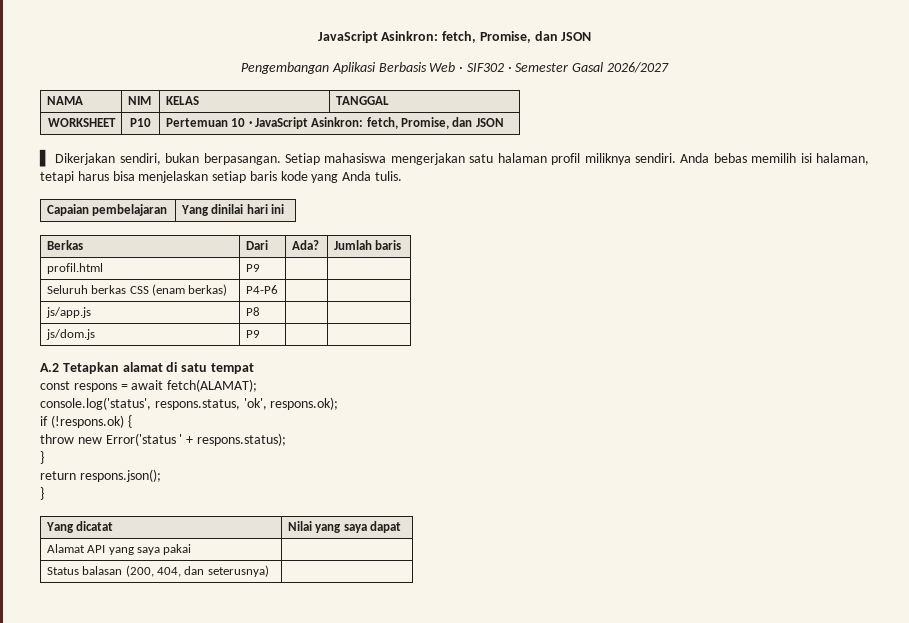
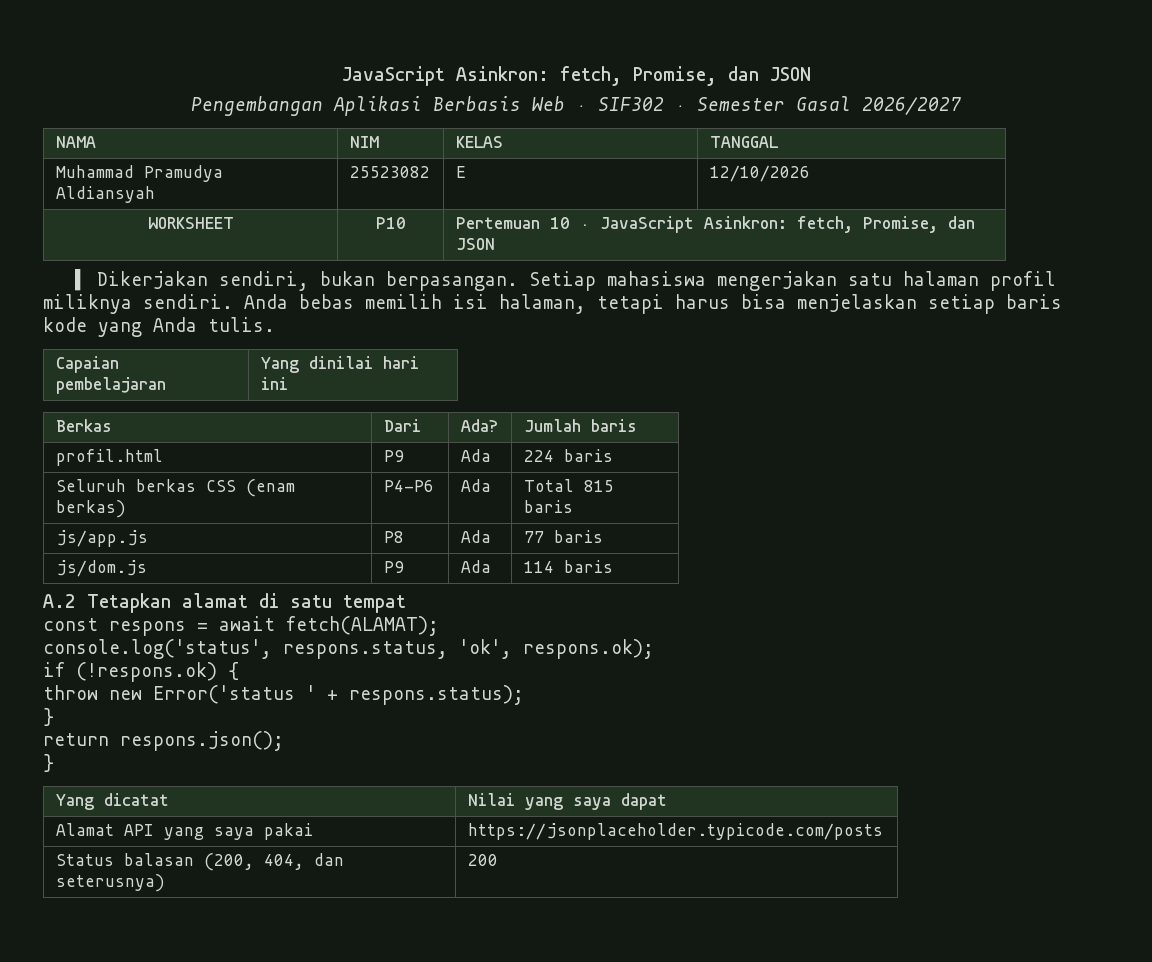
(389, 100) none -> [55,165,223,182] [55,186,155,203] [349,166,430,178] [455,166,466,178] [709,165,810,182] // Muhammad Pramudya Aldiansyah | 25523082 | E | 12/10/2026
(260, 268) | -> [460,449,491,462] [523,449,613,462] Ada | 224 baris
(278, 289) | -> [460,479,491,492] [523,479,614,492] [523,500,573,513] Ada | Total 815 baris
(260, 311) | -> [460,530,491,543] [523,530,603,543] Ada | 77 baris
(260, 334) | -> [460,560,491,573] [523,560,613,573] Ada | 114 baris
(192, 549) none -> [467,823,883,840] https://jsonplaceholder.typicode.com/posts
(269, 571) none -> [467,854,498,866] 200

